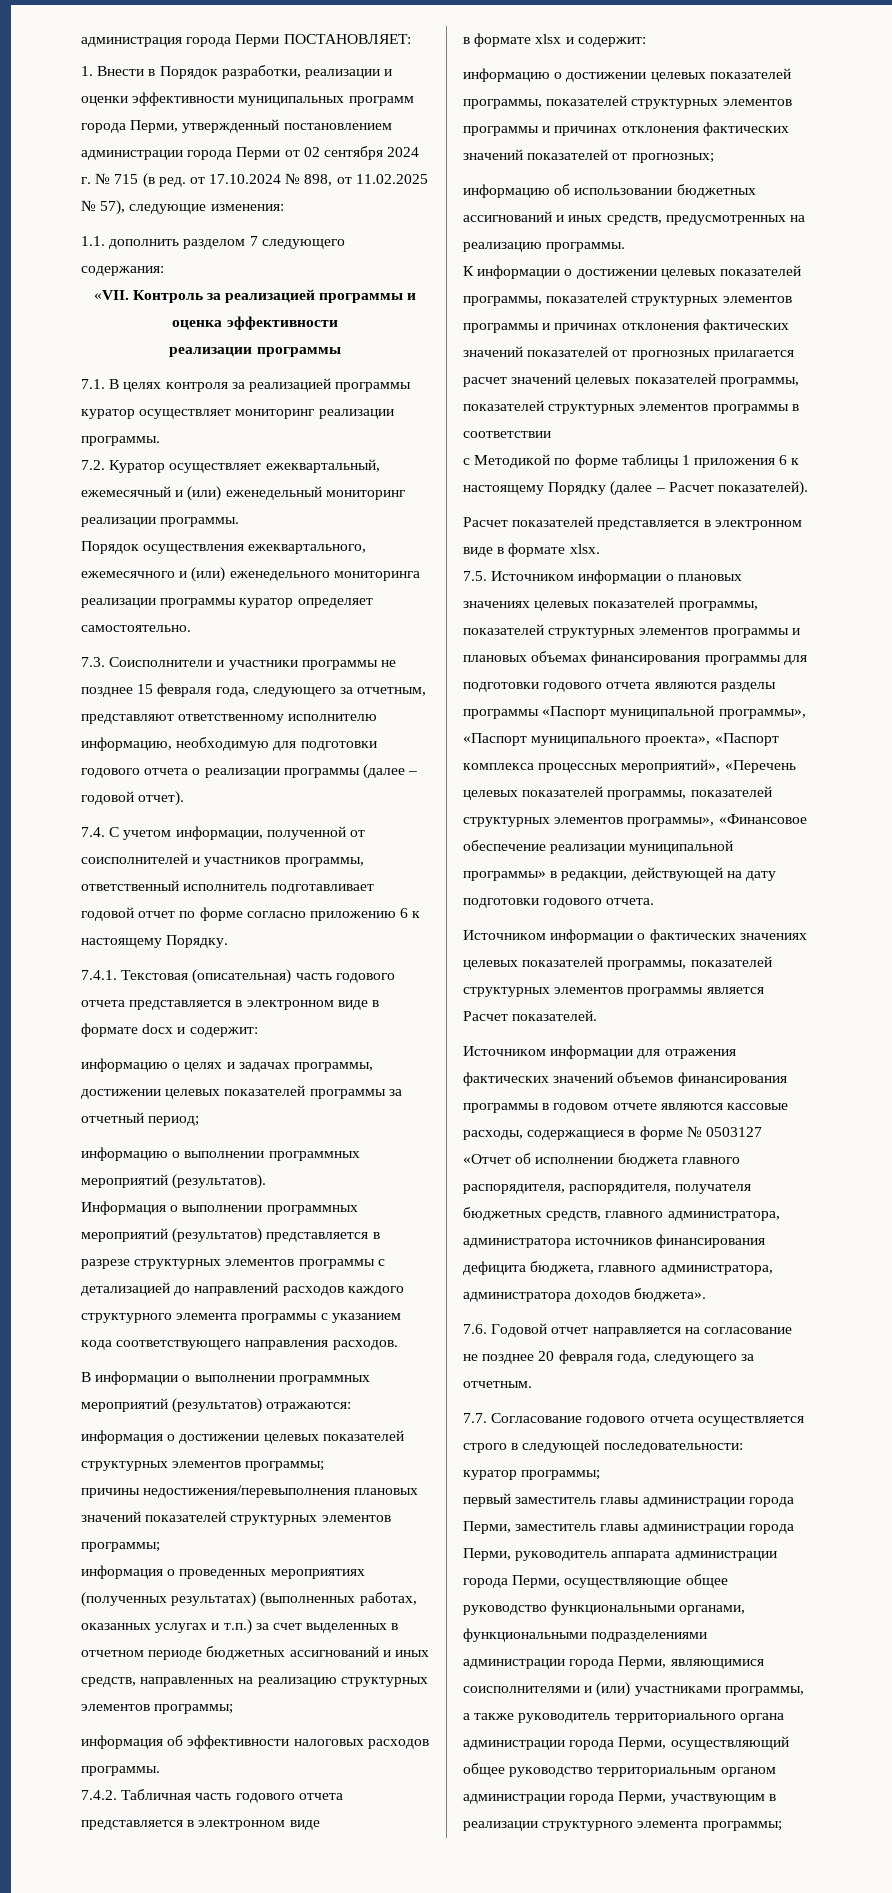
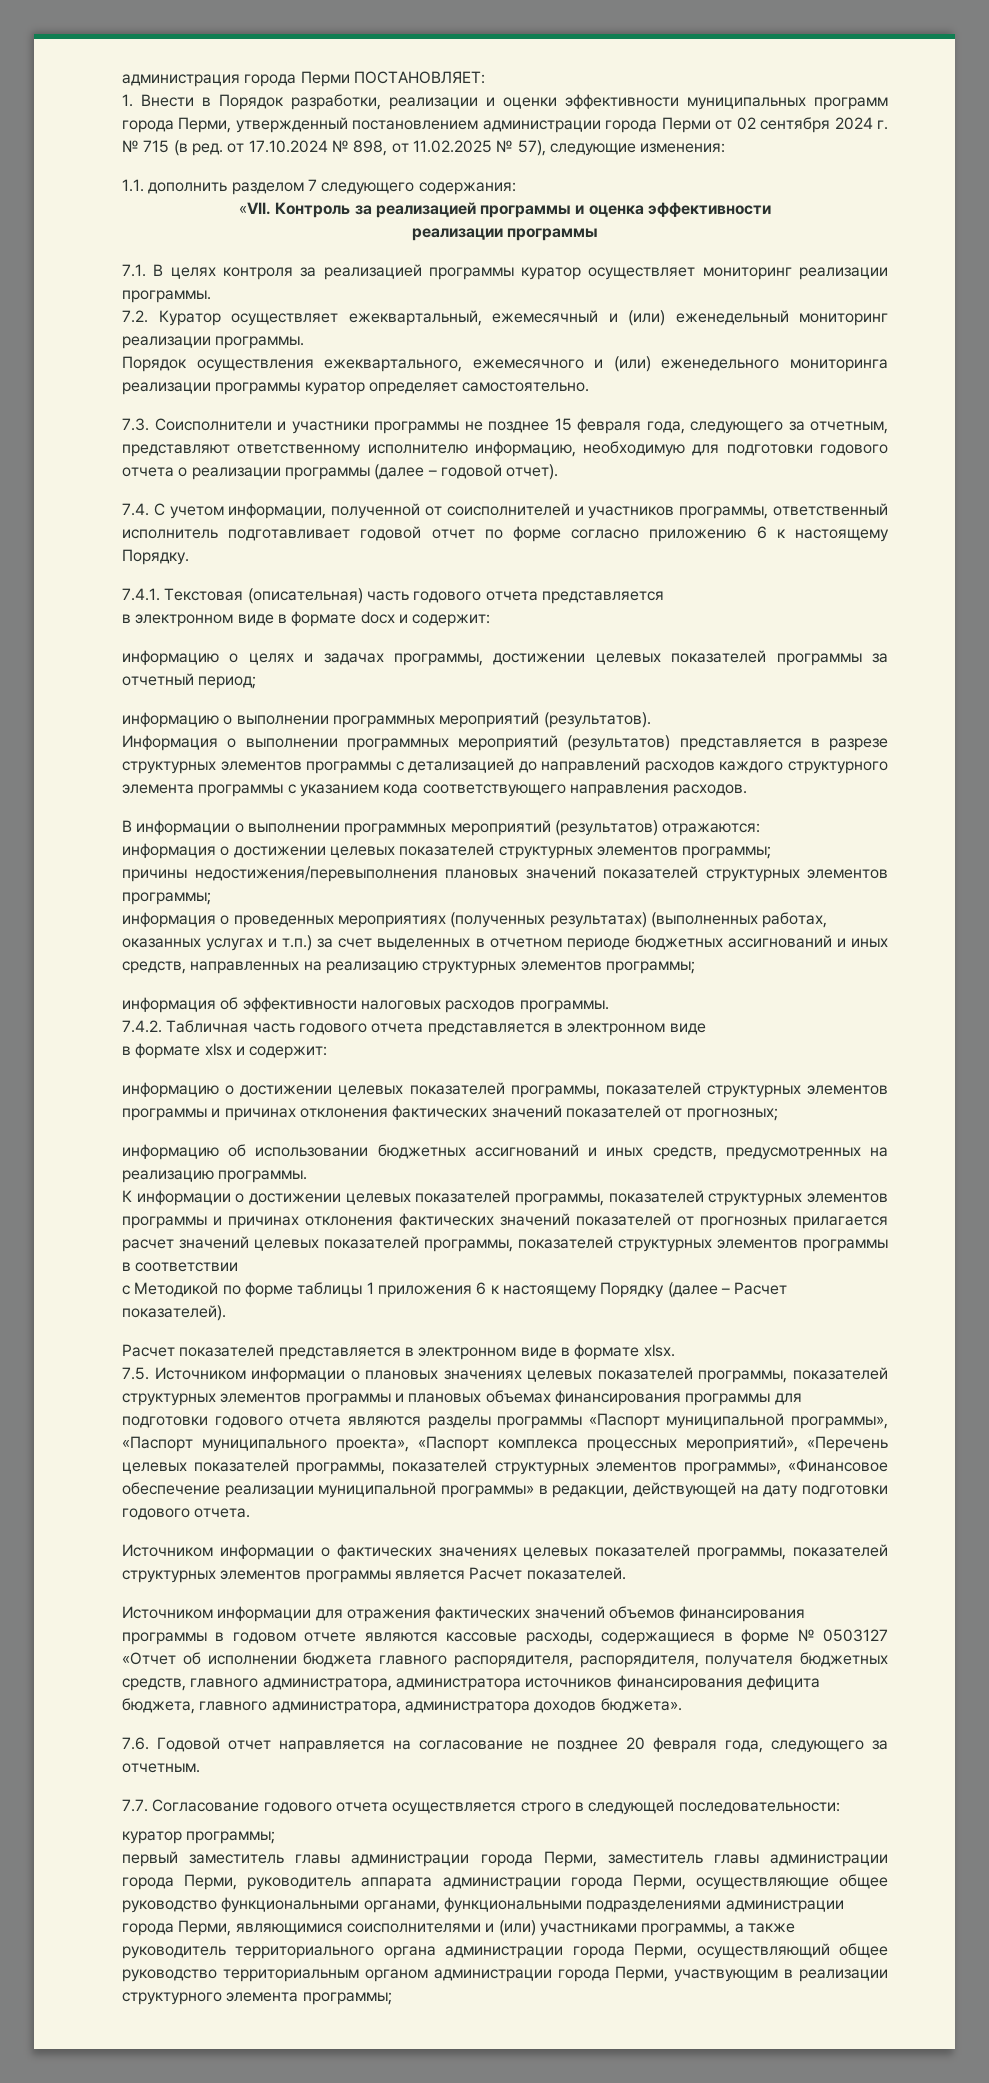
(232, 1005) none -> (664, 597) //

